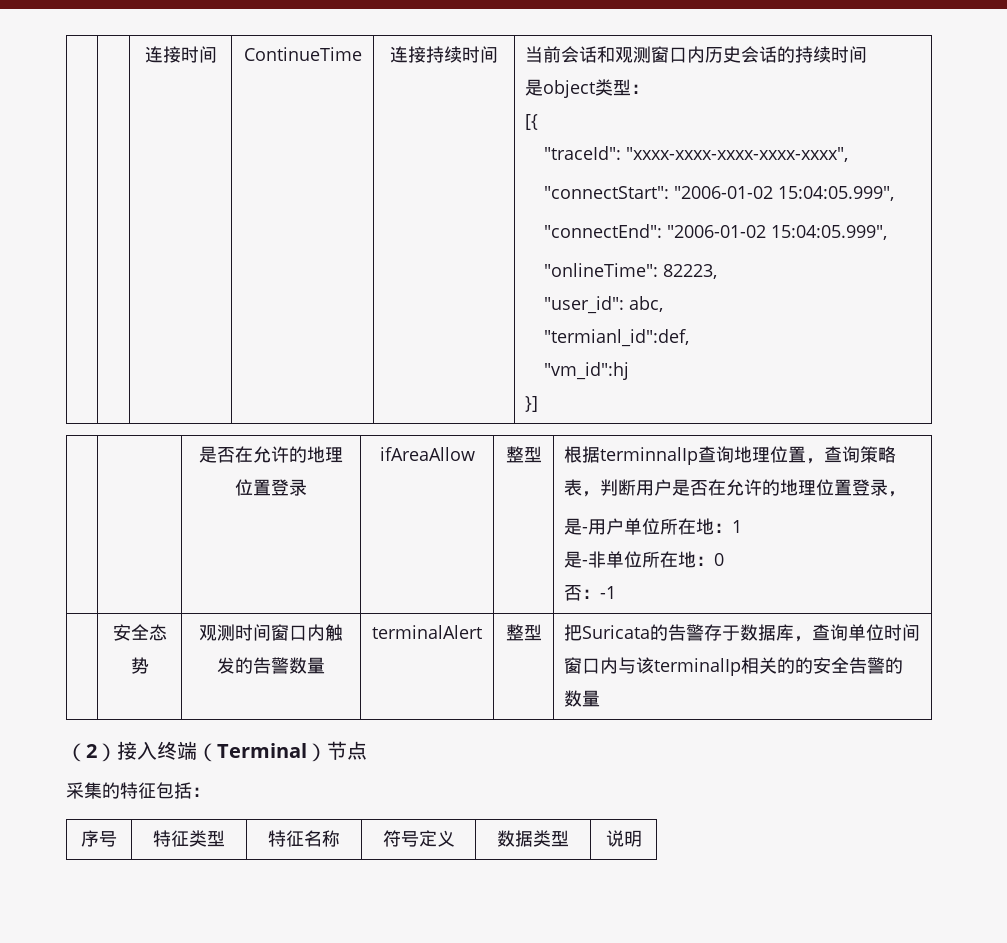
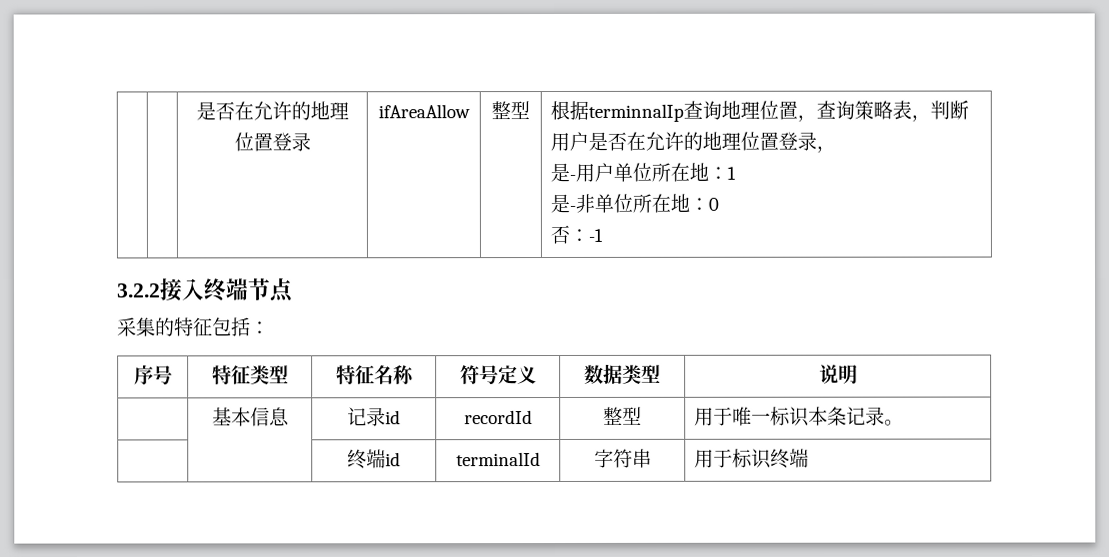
[144,46,217,63] [243,47,362,61] [390,46,498,63] [525,46,868,63] [525,79,650,98] [525,114,539,130] [544,146,849,162] [544,186,895,201] [544,224,888,240] [544,263,718,279] [544,296,664,314] [544,329,690,347] [544,362,630,380] [525,396,539,412] | | 连接时间 | ContinueTime | 连接持续时间 | 当前会话和观测窗口内历史会话的持续时间 // 是object类型： // [{ // "traceId": "xxxx-xxxx-xxxx-xxxx-xxxx", // "connectStart": "2006-01-02 15:04:05.999", // "connectEnd": "2006-01-02 15:04:05.999", // "onlineTime": 82223, // "user_id": abc, // "termianl_id":def, // "vm_id":hj // }] // | -> (195, 111) |
[112,624,167,641] [130,657,149,674] [199,624,343,641] [217,657,325,674] [372,625,482,639] [505,624,542,641] [564,624,921,642] [564,657,904,676] [564,690,601,707] [66,741,327,762] // | 安全态势 | 观测时间窗口内触发的告警数量 | terminalAlert | 整型 | 把Suricata的告警存于数据库，查询单位时间窗口内与该terminalIp相关的的安全告警的数量 // （2）接入终端（Terminal） -> [117,278,249,302] // 3.2.2接入终端
(642, 838) none -> [211,407,290,427] [347,407,401,427] [463,410,533,425] [603,406,642,425] [694,406,905,427] [347,449,401,470] [455,452,541,467] [593,448,652,468] [694,448,810,469] // | 基本信息 | 记录id | recordId | 整型 | 用于唯一标识本条记录。 // | | 终端id | terminalId | 字符串 | 用于标识终端

